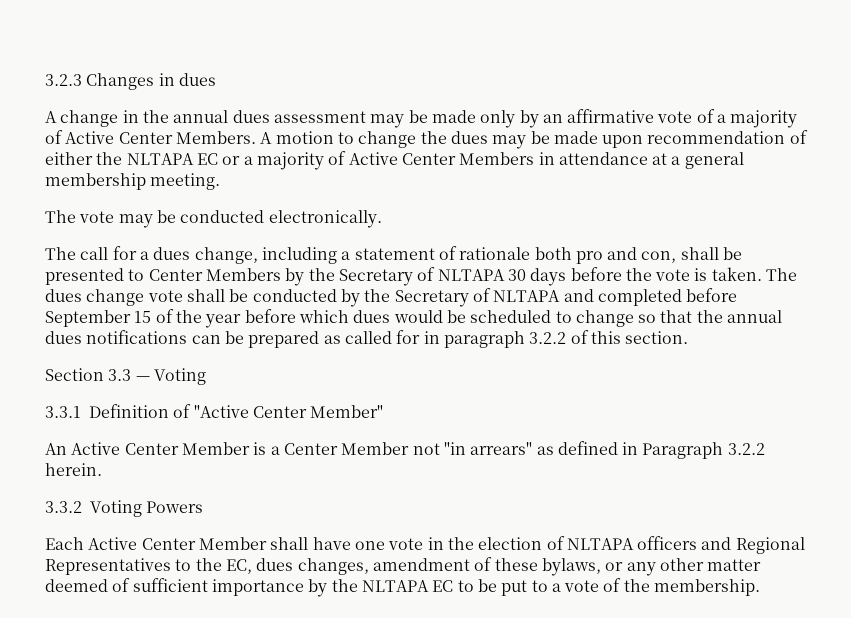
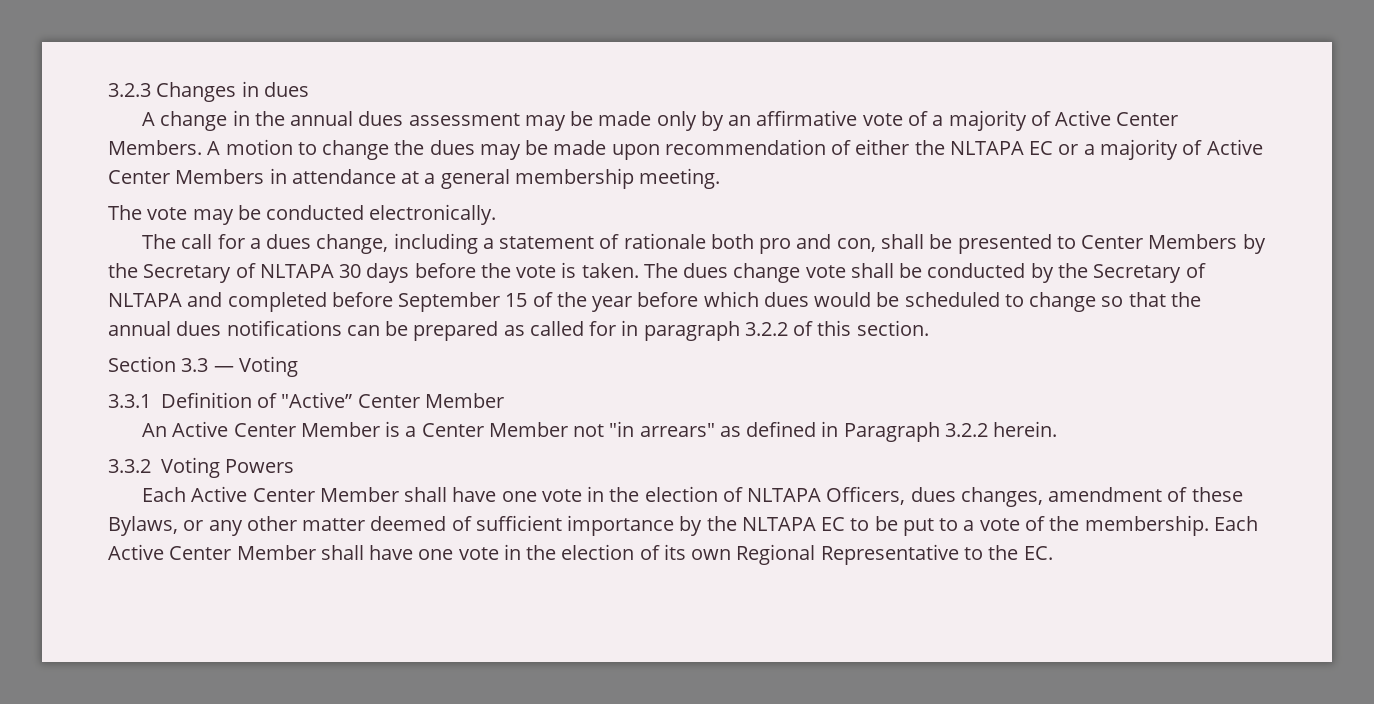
[193,405,384,418] "Active Center Member" -> [281,392,504,408] "Active” Center Member
[637,536,805,554] [45,558,252,575] officers and Regional Representatives to the EC, -> [826,486,906,505] Officers,
[541,558,601,576] bylaws, -> [108,516,178,536] Bylaws,
(761, 587) none -> [1213,516,1258,531] [108,544,1053,565] Each Active Center Member shall have one vote in the election of its own Regional Representative to the EC.

